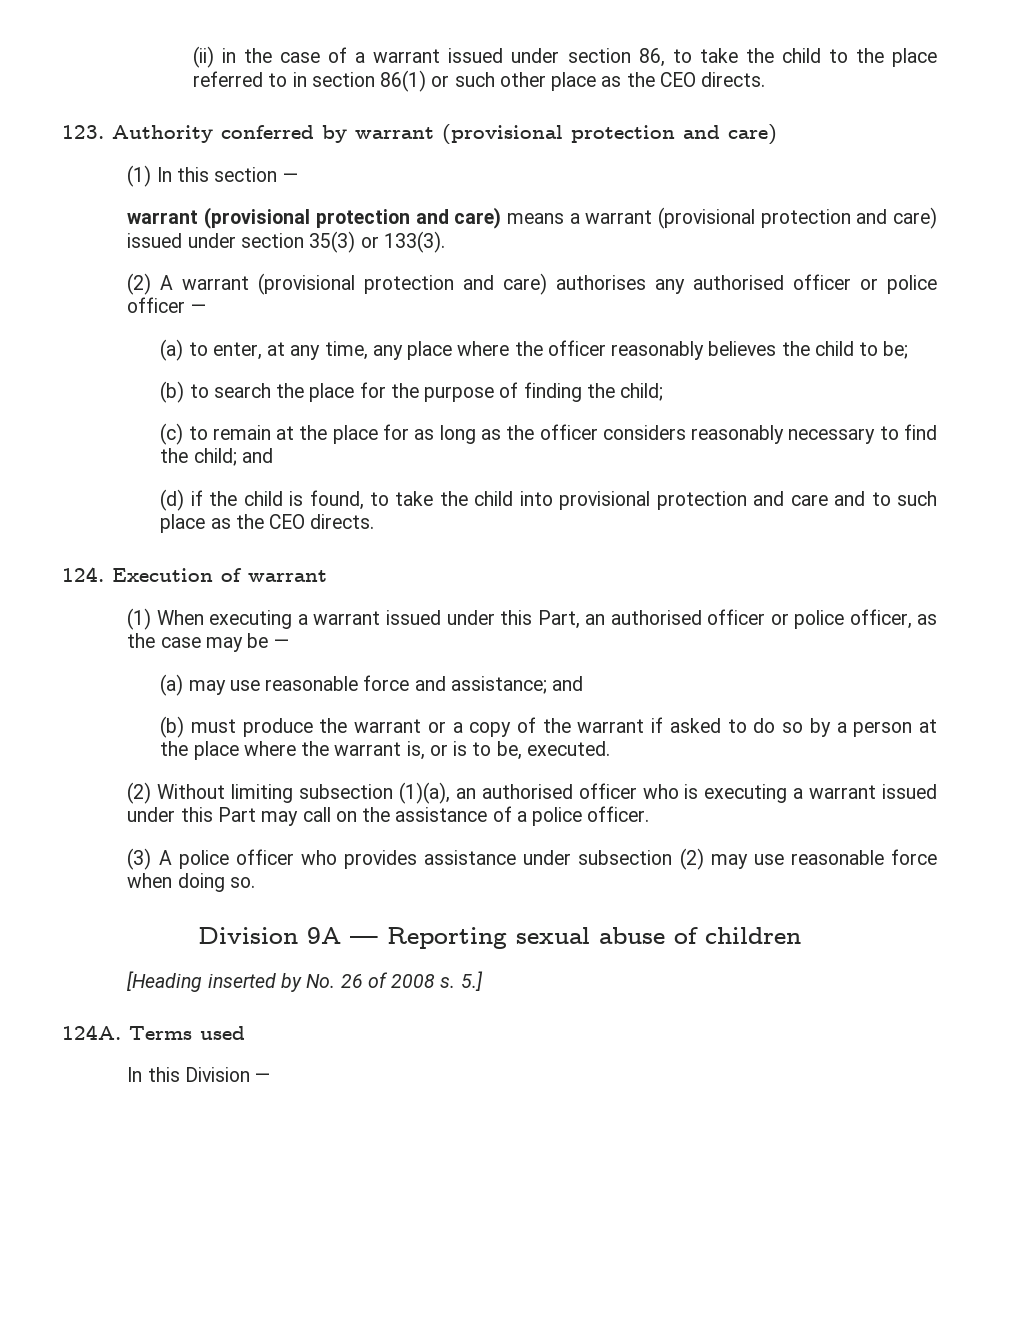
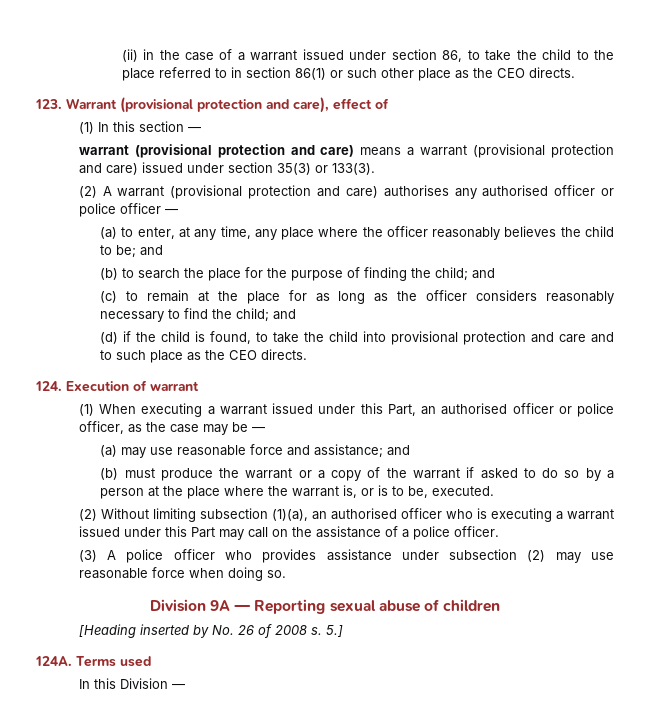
[112,124,777,145] Authority conferred by warrant (provisional protection and care) -> [66,97,389,113] Warrant (provisional protection and care), effect of
(909, 350) none -> [140,245,164,256] and
(664, 392) none -> [472,268,496,279] and

